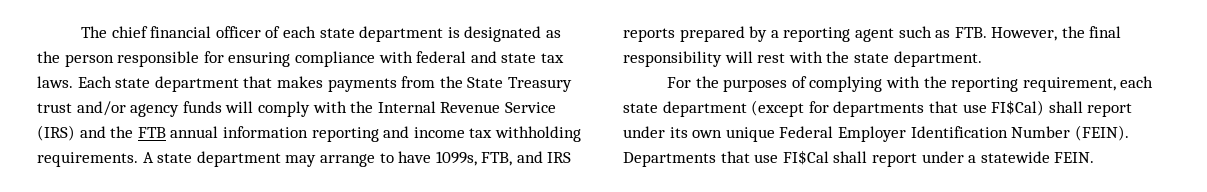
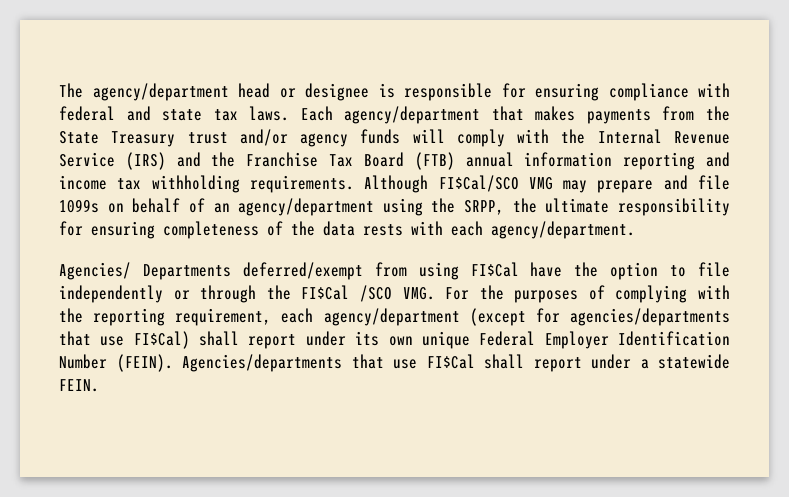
[111,26,561,42] [37,51,114,67] chief financial officer of each state department is designated as the person -> [92,83,395,101] agency/department head or designee is
[115,76,239,92] state department -> [344,106,481,124] agency/department
[137,127,166,138] FTB -> [246,152,455,170] Franchise Tax Board (FTB)
[142,151,572,167] [623,26,1122,42] [623,51,982,67] A state department may arrange to have 1099s, FTB, and IRS reports prepared by a reporting agent such as FTB. However, the final responsibility will rest with the state department. // -> [364,175,730,193] [59,198,730,216] [59,221,635,239] [59,262,730,280] [59,285,435,303] Although FI$Cal/SCO VMG may prepare and file 1099s on behalf of an agency/department using the SRPP, the ultimate responsibility for ensuring completeness of the data rests with each agency/department. // Agencies/ Departments deferred/exempt from using FI$Cal have the option to file independently or through the FI$Cal /SCO VMG.
[623,101,747,117] state department -> [323,308,460,326] agency/department
[833,101,925,117] departments -> [570,308,730,326] agencies/departments
[623,152,716,167] Departments -> [182,354,342,372] Agencies/departments

